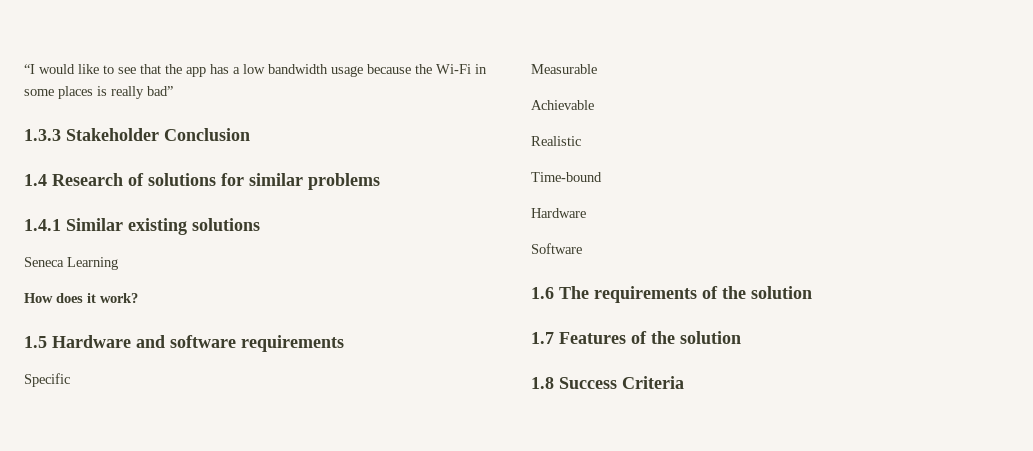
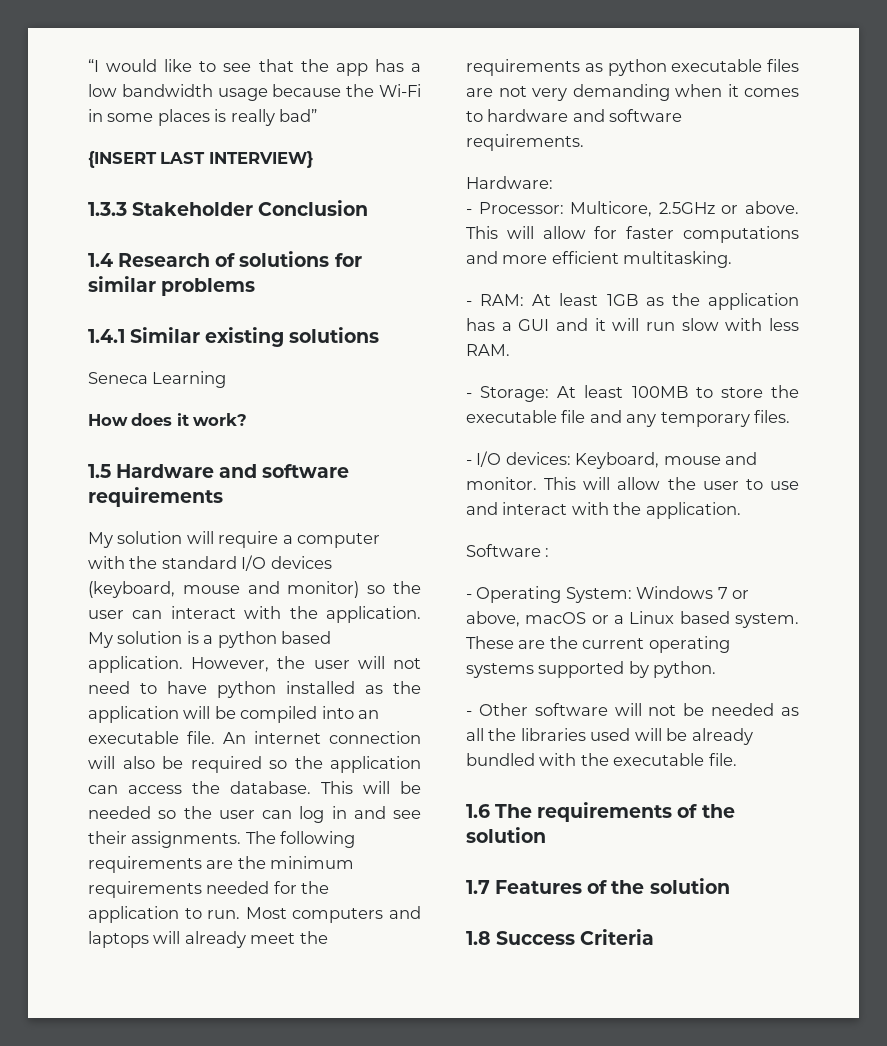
(173, 91) none -> [88,151,313,168] // {INSERT LAST INTERVIEW}
[24,373,70,387] [531,64,597,74] [531,100,594,110] [531,136,581,146] [531,172,602,182] [531,208,586,218] [531,243,582,254] Specific // Measurable // Achievable // Realistic // Time-bound // Hardware // Software -> [88,531,381,548] [88,555,332,571] [88,581,422,598] [88,606,421,623] [88,631,332,648] [88,656,421,673] [88,681,421,698] [88,706,380,723] [88,731,421,744] [88,756,421,773] [88,781,421,794] [88,806,421,823] [88,831,356,848] [88,856,355,873] [88,881,330,898] [88,906,421,923] [88,931,328,948] [466,59,799,76] [466,84,799,101] [466,109,683,122] [466,134,584,151] [466,176,553,189] [466,201,799,217] [466,226,799,243] [466,251,733,268] [466,293,799,310] [466,318,799,331] [466,344,510,356] [466,385,799,402] [466,410,791,427] [466,451,758,469] [466,477,799,490] [466,502,741,519] [466,544,550,557] [466,586,750,603] [466,611,799,628] [466,636,730,653] [466,661,717,678] [466,703,799,716] [466,728,753,745] [466,753,737,766] My solution will require a computer with the standard I/O devices (keyboard, mouse and monitor) so the user can interact with the application. My solution is a python based application. However, the user will not need to have python installed as the application will be compiled into an executable file. An internet connection will also be required so the application can access the database. This will be needed so the user can log in and see their assignments. The following requirements are the minimum requirements needed for the application to run. Most computers and laptops will already meet the requirements as python executable files are not very demanding when it comes to hardware and software requirements. // Hardware: // - Processor: Multicore, 2.5GHz or above. This will allow for faster computations and more efficient multitasking. // - RAM: At least 1GB as the application has a GUI and it will run slow with less RAM. // - Storage: At least 100MB to store the executable file and any temporary files. // - I/O devices: Keyboard, mouse and monitor. This will allow the user to use and interact with the application. // Software : // - Operating System: Windows 7 or above, macOS or a Linux based system. These are the current operating systems supported by python. // - Other software will not be needed as all the libraries used will be already bundled with the executable file.

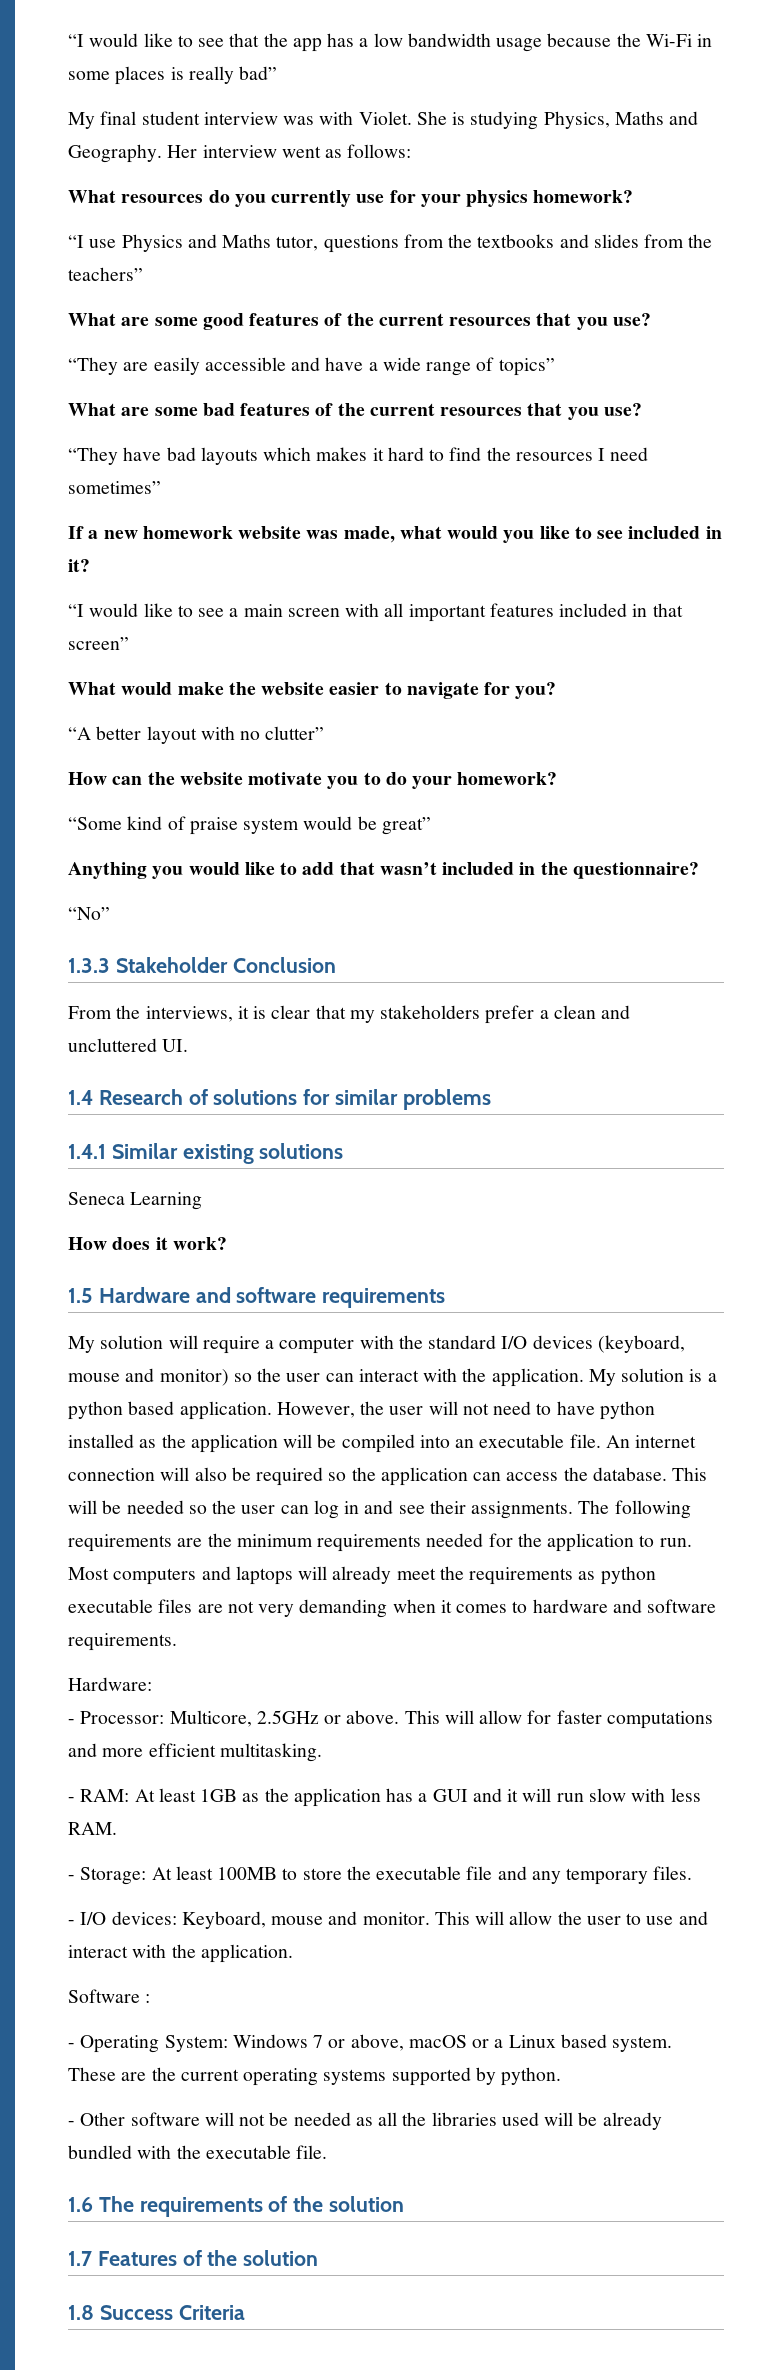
[88,151,313,168] [88,200,369,216] {INSERT LAST INTERVIEW} // 1.3.3 Stakeholder Conclusion -> [68,111,699,130] [68,144,412,163] [68,190,634,207] [68,234,713,253] [68,267,143,281] [68,313,651,330] [68,357,555,376] [68,403,642,420] [68,447,649,465] [68,481,161,494] [68,526,722,543] [68,559,90,572] [68,603,683,622] [68,637,129,650] [68,682,557,699] [68,726,325,744] [68,772,558,789] [68,816,431,835] [68,862,699,879] [68,907,110,920] [68,957,336,973] [68,1005,631,1024] [68,1038,189,1052] My final student interview was with Violet. She is studying Physics, Maths and Geography. Her interview went as follows: // What resources do you currently use for your physics homework? // “I use Physics and Maths tutor, questions from the textbooks and slides from the teachers” // What are some good features of the current resources that you use? // “They are easily accessible and have a wide range of topics” // What are some bad features of the current resources that you use? // “They have bad layouts which makes it hard to find the resources I need sometimes” // If a new homework website was made, what would you like to see included in it? // “I would like to see a main screen with all important features included in that screen” // What would make the website easier to navigate for you? // “A better layout with no clutter” // How can the website motivate you to do your homework? // “Some kind of praise system would be great” // Anything you would like to add that wasn’t included in the questionnaire? // “No” // 1.3.3 Stakeholder Conclusion // From the interviews, it is clear that my stakeholders prefer a clean and uncluttered UI.

